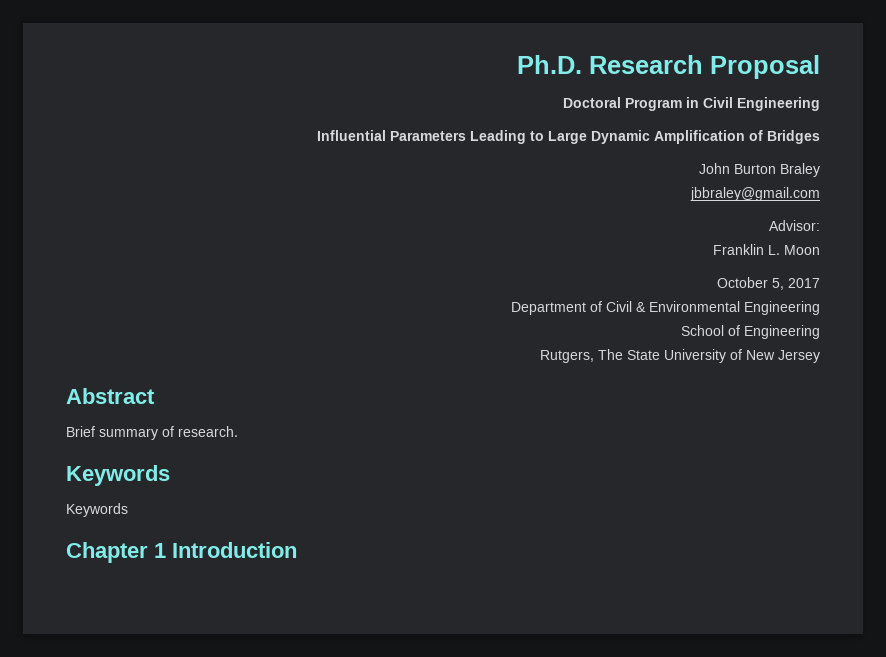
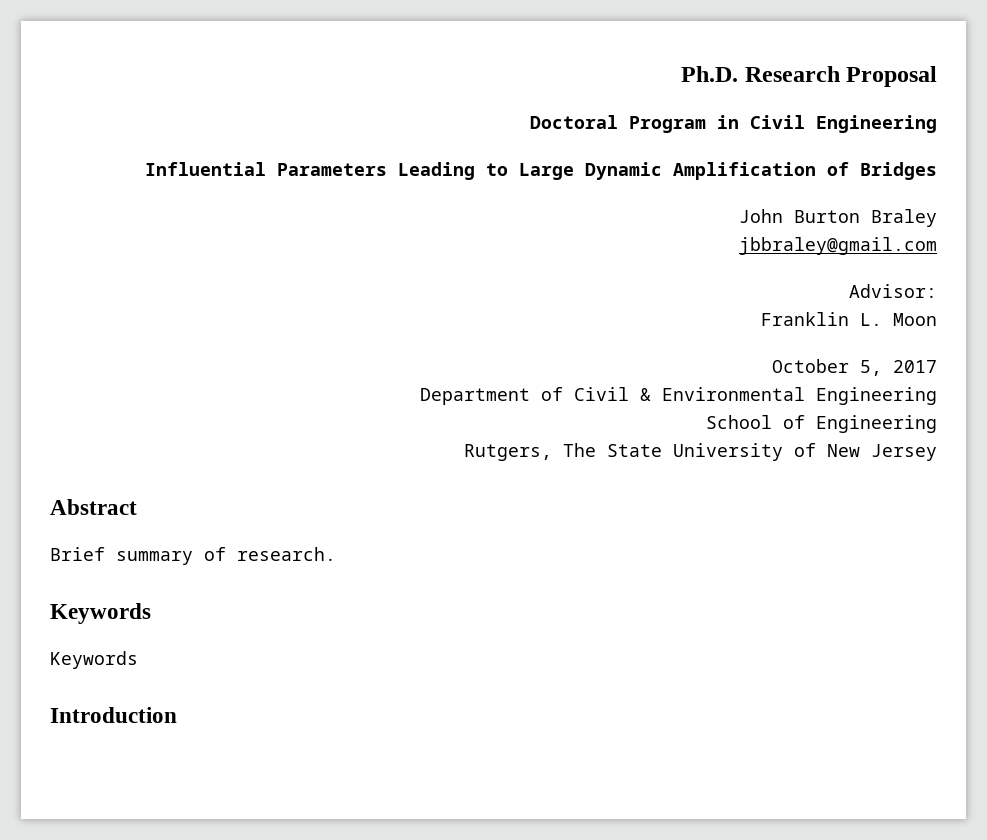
[66,542,166,563] Chapter 1 -> (138, 660) none

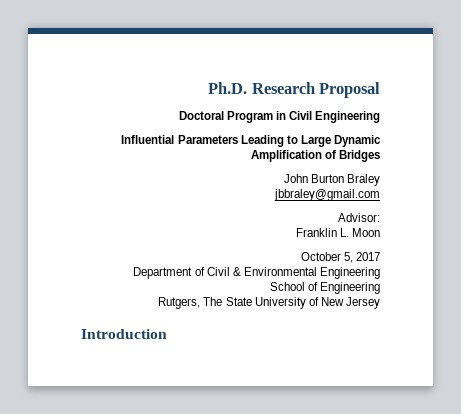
[50,499,137,515] [50,547,336,565] [50,603,151,624] [50,651,138,669] // Abstract // Brief summary of research. // Keywords // Keywords -> (380, 303) none

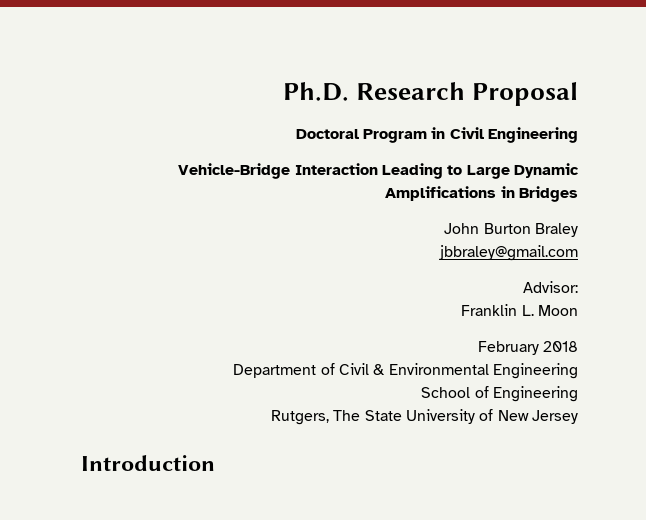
[121,135,238,144] Influential Parameters -> [178,163,378,179] Vehicle-Bridge Interaction
[250,150,336,162] Amplification of -> [385,186,515,201] Amplifications in
[300,252,380,263] October 5, 2017 -> [477,341,578,355] February 2018

